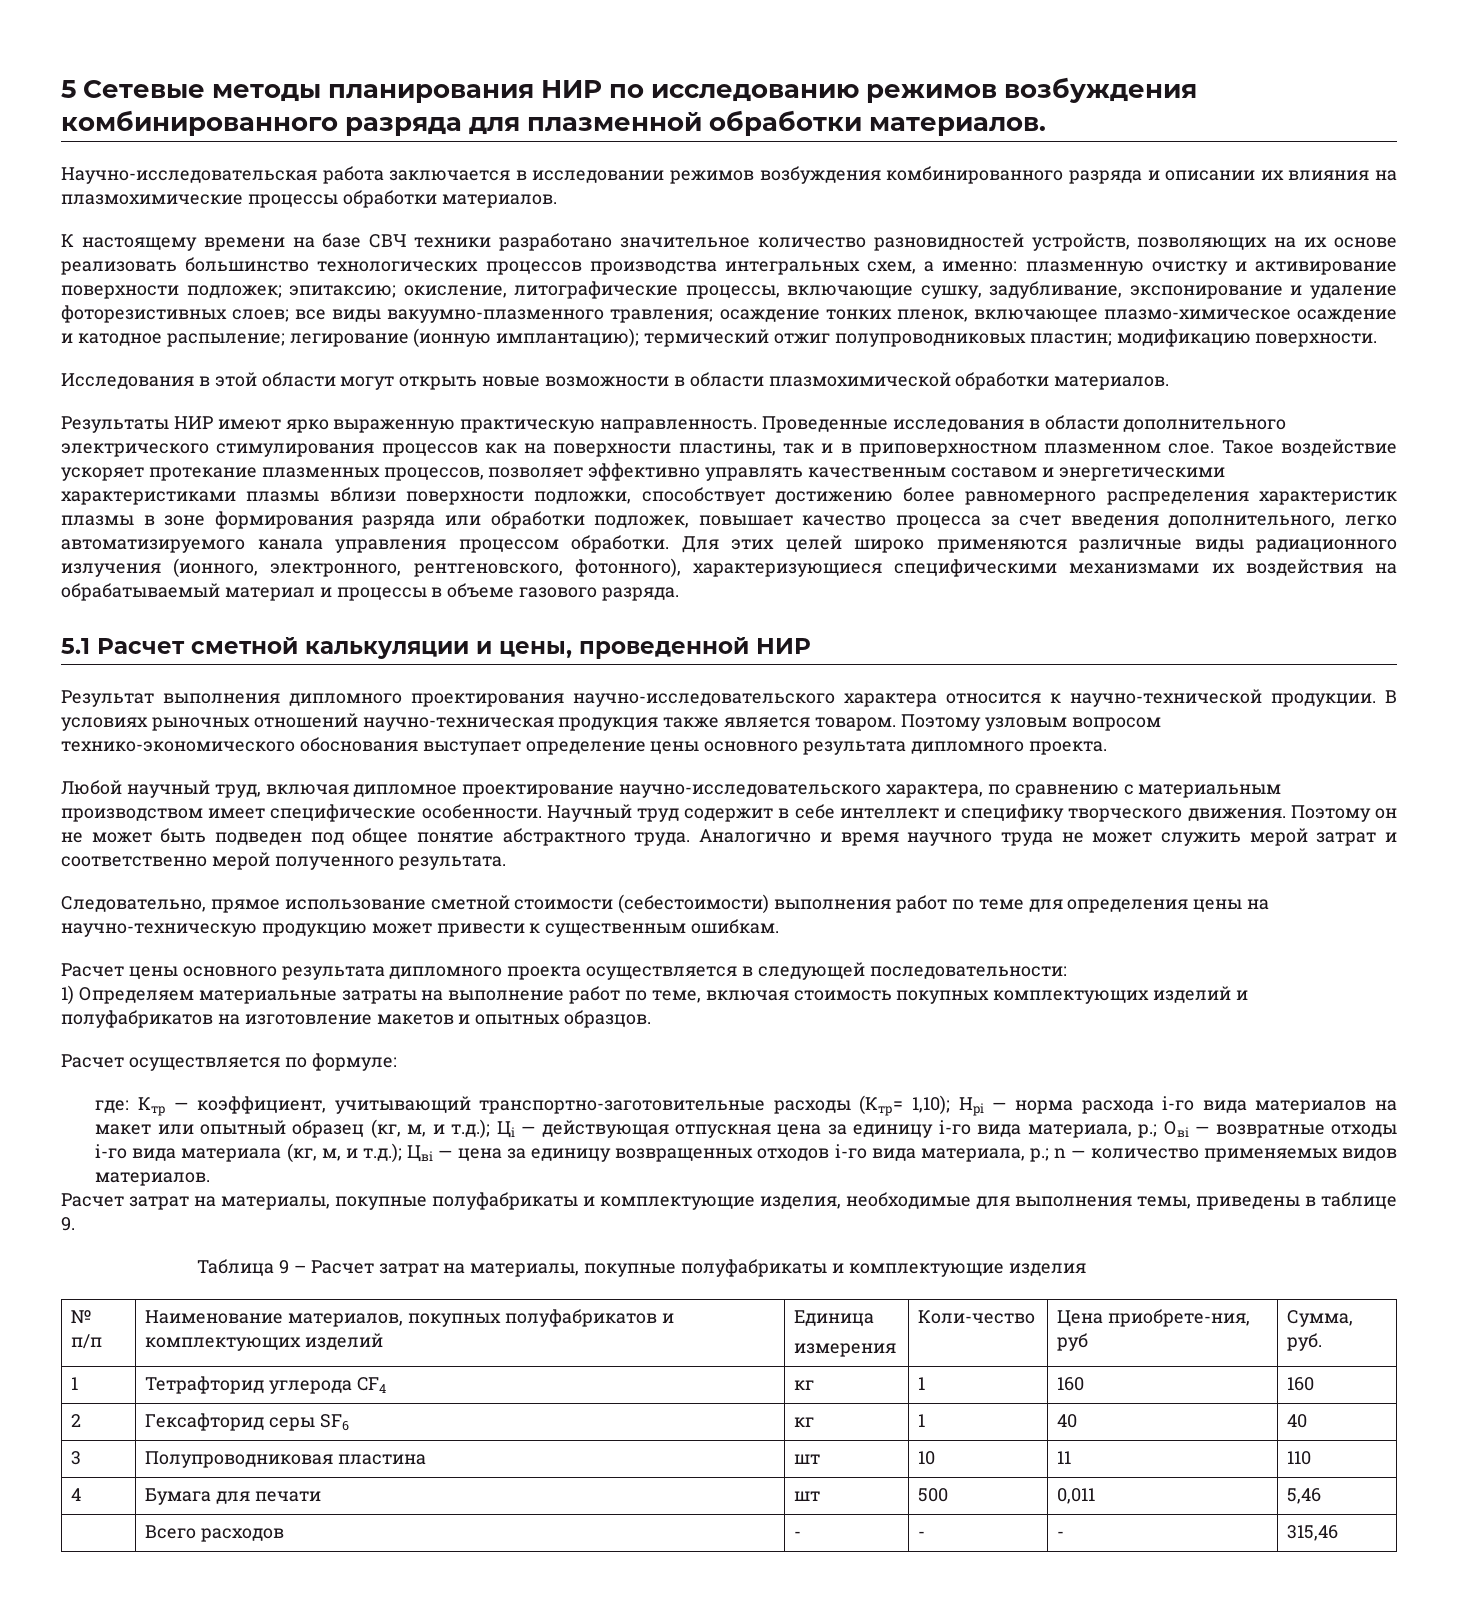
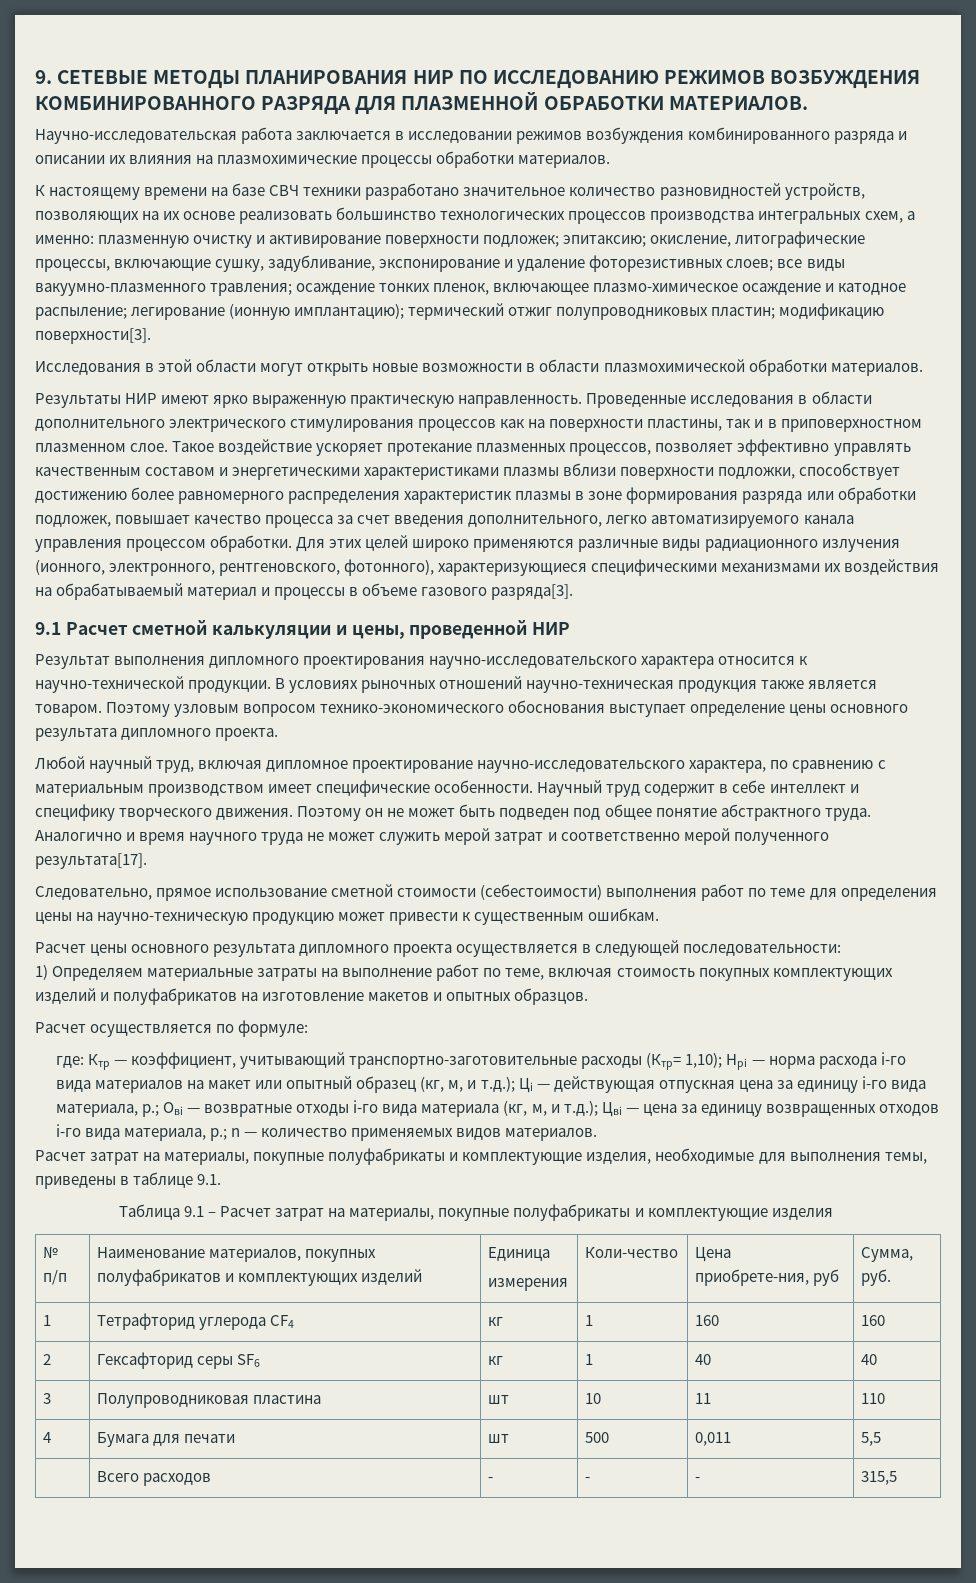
[61,77,1198,103] [61,110,1047,136] 5 Сетевые методы планирования НИР по исследованию режимов возбуждения комбинированного разряда для плазменной обработки материалов. -> [35,70,921,89] [35,92,808,115] 9. СЕТЕВЫЕ МЕТОДЫ ПЛАНИРОВАНИЯ НИР ПО ИССЛЕДОВАНИЮ РЕЖИМОВ ВОЗБУЖДЕНИЯ КОМБИНИРОВАННОГО РАЗРЯДА ДЛЯ ПЛАЗМЕННОЙ ОБРАБОТКИ МАТЕРИАЛОВ.
[1255,333,1378,347] поверхности. -> [35,328,151,344] поверхности[3].
[602,587,680,601] [61,638,90,654] разряда. // 5.1 -> [491,584,574,600] [35,622,61,635] разряда[3]. // 9.1
[398,856,506,870] результата. -> [35,853,147,869] результата[17].
[61,1217,75,1231] 9. -> [197,1174,222,1185] 9.1.
[279,1260,290,1274] 9 -> [184,1206,205,1217] 9.1
[1287,1488,1322,1504] 5,46 -> [861,1432,882,1446] 5,5
[1287,1525,1339,1541] 315,46 -> [861,1471,898,1485] 315,5

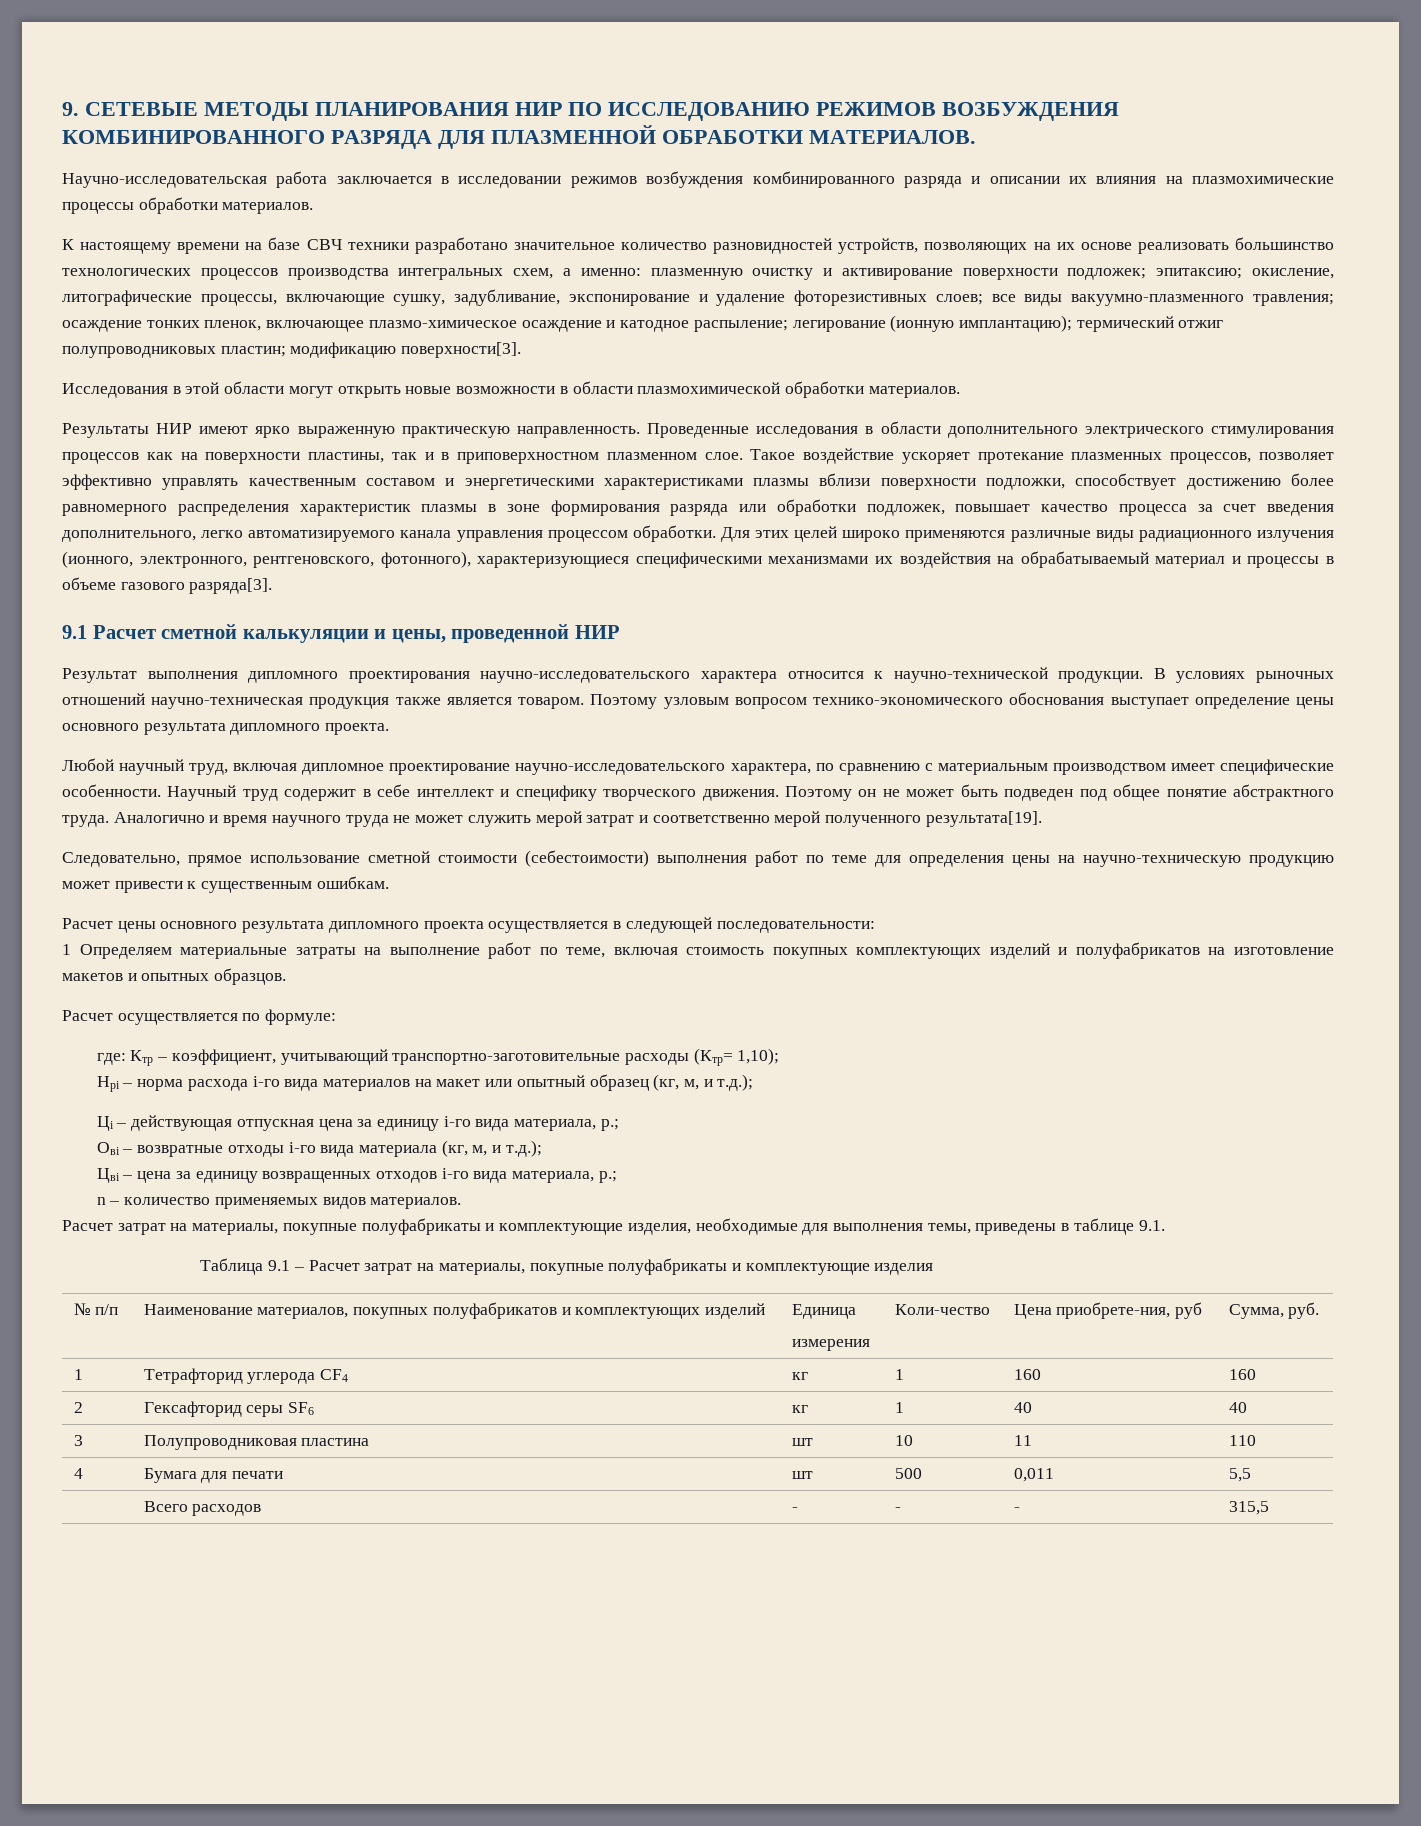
[35,853,147,869] результата[17]. -> [925,811,1042,827] результата[19].
[35,964,48,980] 1) -> [62,944,71,955] 1
[114,1060,128,1065] — -> [157,1057,168,1061] –
[726,1054,765,1070] Нpi — -> [96,1076,133,1092] // Нpi –
[518,1078,550,1093] Цi — -> [96,1116,127,1131] // Цi –
[163,1102,201,1115] Овi — -> [96,1142,133,1155] // Овi –
[601,1102,639,1117] Цвi — -> [96,1168,133,1183] // Цвi –
[231,1128,258,1137] n — -> [96,1197,120,1205] // n –

